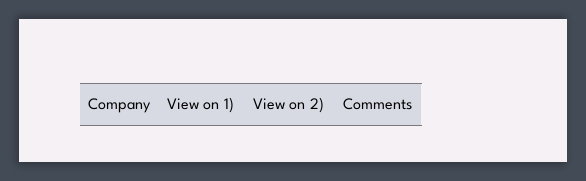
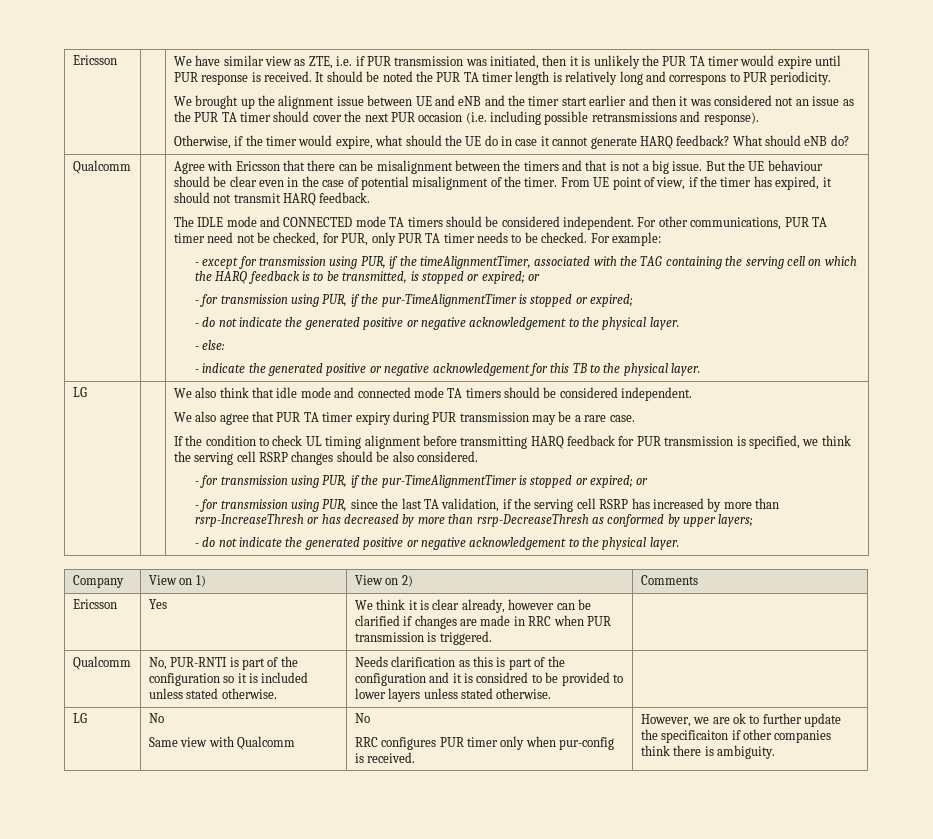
(88, 105) none -> [72,55,117,65] [173,55,842,69] [173,71,832,85] [173,95,854,109] [173,111,759,125] [173,135,849,149] [72,160,131,174] [173,160,823,174] [173,176,832,190] [173,192,371,206] [173,216,827,230] [173,232,661,246] [194,256,857,269] [194,271,541,284] [194,294,634,307] [194,317,679,330] [194,340,226,350] [194,363,701,376] [72,387,87,397] [173,387,693,401] [173,411,635,425] [173,435,851,449] [173,451,478,465] [194,475,649,488] [194,498,780,512] [194,514,754,527] [194,537,679,550] Ericsson | | We have similar view as ZTE, i.e. if PUR transmission was initiated, then it is unlikely the PUR TA timer would expire until PUR response is received. It should be noted the PUR TA timer length is relatively long and correspons to PUR periodicity. // We brought up the alignment issue between UE and eNB and the timer start earlier and then it was considered not an issue as the PUR TA timer should cover the next PUR occasion (i.e. including possible retransmissions and response). // Otherwise, if the timer would expire, what should the UE do in case it cannot generate HARQ feedback? What should eNB do? // Qualcomm | | Agree with Ericsson that there can be misalignment between the timers and that is not a big issue. But the UE behaviour should be clear even in the case of potential misalignment of the timer. From UE point of view, if the timer has expired, it should not transmit HARQ feedback. // The IDLE mode and CONNECTED mode TA timers should be considered independent. For other communications, PUR TA timer need not be checked, for PUR, only PUR TA timer needs to be checked. For example: // - except for transmission using PUR, if the timeAlignmentTimer, associated with the TAG containing the serving cell on which the HARQ feedback is to be transmitted, is stopped or expired; or // - for transmission using PUR, if the pur-TimeAlignmentTimer is stopped or expired; // - do not indicate the generated positive or negative acknowledgement to the physical layer. // - else: // - indicate the generated positive or negative acknowledgement for this TB to the physical layer. // LG | | We also think that idle mode and connected mode TA timers should be considered independent. // We also agree that PUR TA timer expiry during PUR transmission may be a rare case. // If the condition to check UL timing alignment before transmitting HARQ feedback for PUR transmission is specified, we think the serving cell RSRP changes should be also considered. // - for transmission using PUR, if the pur-TimeAlignmentTimer is stopped or expired; or // - for transmission using PUR, since the last TA validation, if the serving cell RSRP has increased by more than rsrp-IncreaseThresh or has decreased by more than rsrp-DecreaseThresh as conformed by upper layers; // - do not indicate the generated positive or negative acknowledgement to the physical layer. //
(413, 104) none -> [72,599,117,609] [148,599,167,609] [354,599,591,613] [354,615,611,629] [354,631,492,645] [72,656,131,670] [148,656,298,670] [148,672,309,686] [148,688,277,699] [354,656,565,670] [354,672,623,686] [354,688,552,702] [72,713,87,723] [148,713,164,723] [148,736,296,750] [354,713,370,723] [354,736,615,750] [354,752,416,763] [640,713,842,727] [640,729,832,743] [640,745,776,759] // Ericsson | Yes | We think it is clear already, however can be clarified if changes are made in RRC when PUR transmission is triggered. | // Qualcomm | No, PUR-RNTI is part of the configuration so it is included unless stated otherwise. | Needs clarification as this is part of the configuration and it is considred to be provided to lower layers unless stated otherwise. | // LG | No // Same view with Qualcomm | No // RRC configures PUR timer only when pur-config is received. | However, we are ok to further update the specificaiton if other companies think there is ambiguity.

